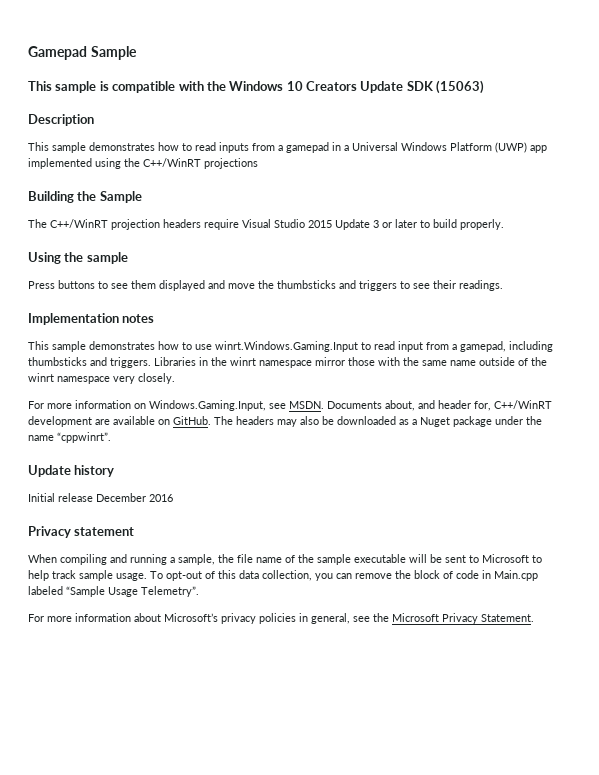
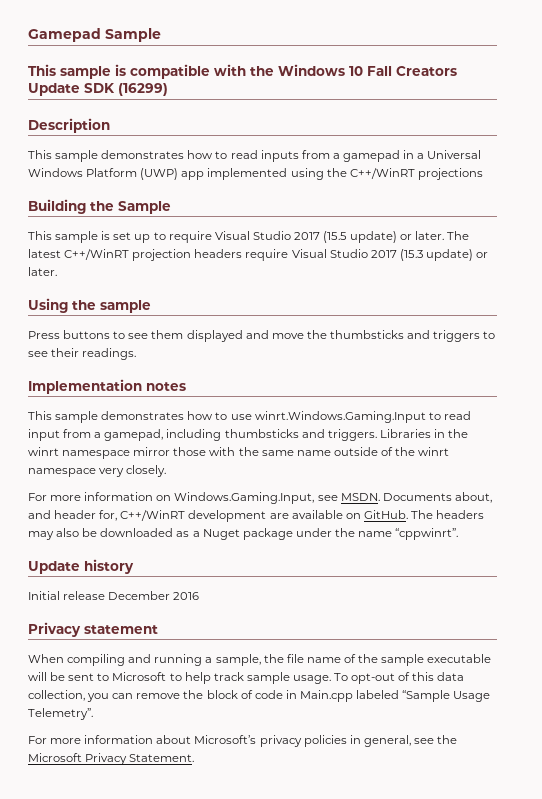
(303, 86) none -> [367,66,392,76] Fall
[436,80,485,94] (15063) -> [118,83,168,96] (16299)
[28,219,47,228] The -> [28,231,470,243] [28,249,61,258] This sample is set up to require Visual Studio 2017 (15.5 update) or later. The latest
[308,219,504,230] 2015 Update 3 or later to build properly. -> [370,249,489,261] [28,267,57,276] 2017 (15.3 update) or later.

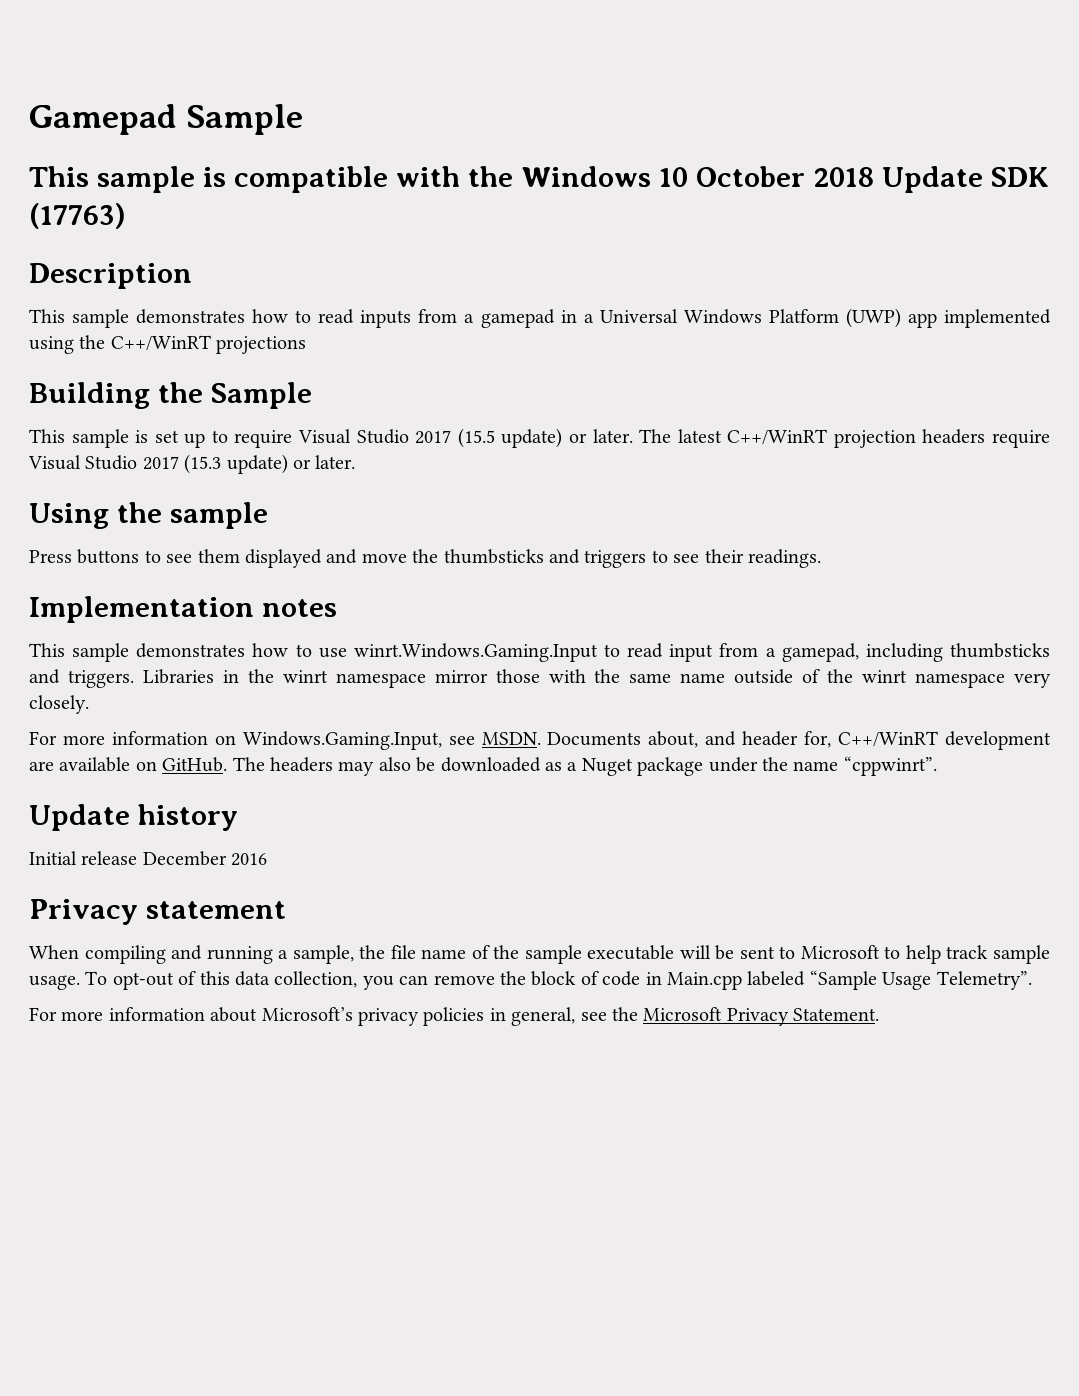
[367,66,457,76] Fall Creators -> [695,166,874,187] October 2018
[118,83,168,96] (16299) -> [29,203,126,229] (17763)

